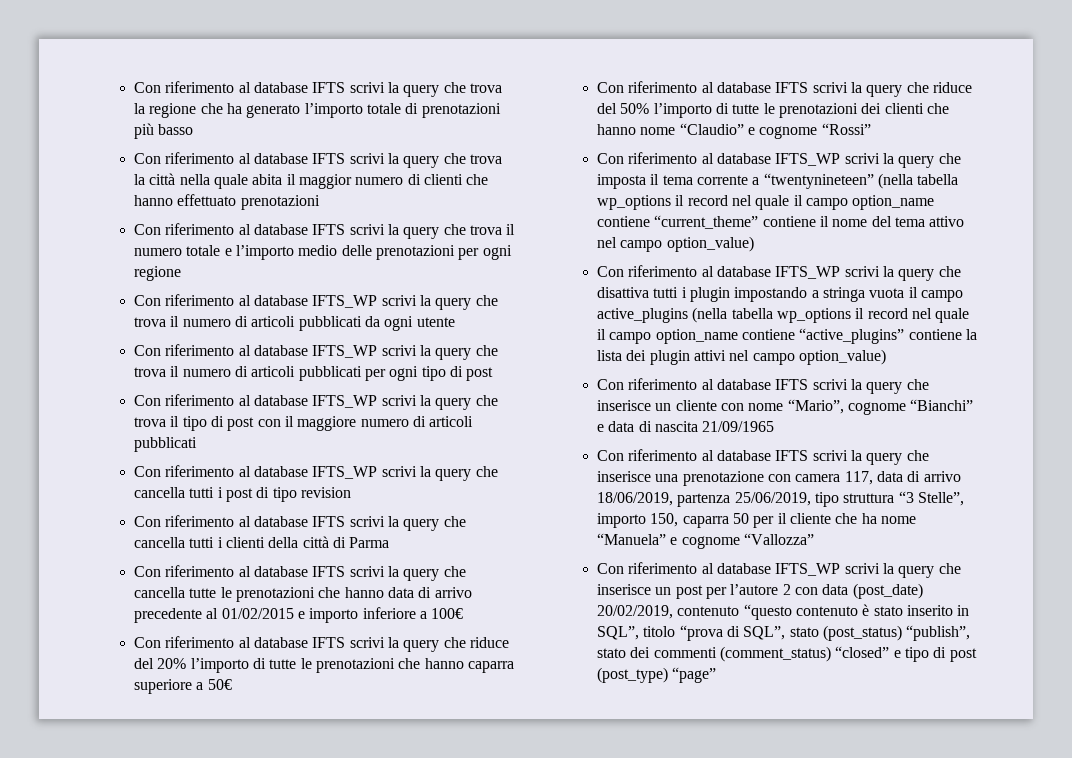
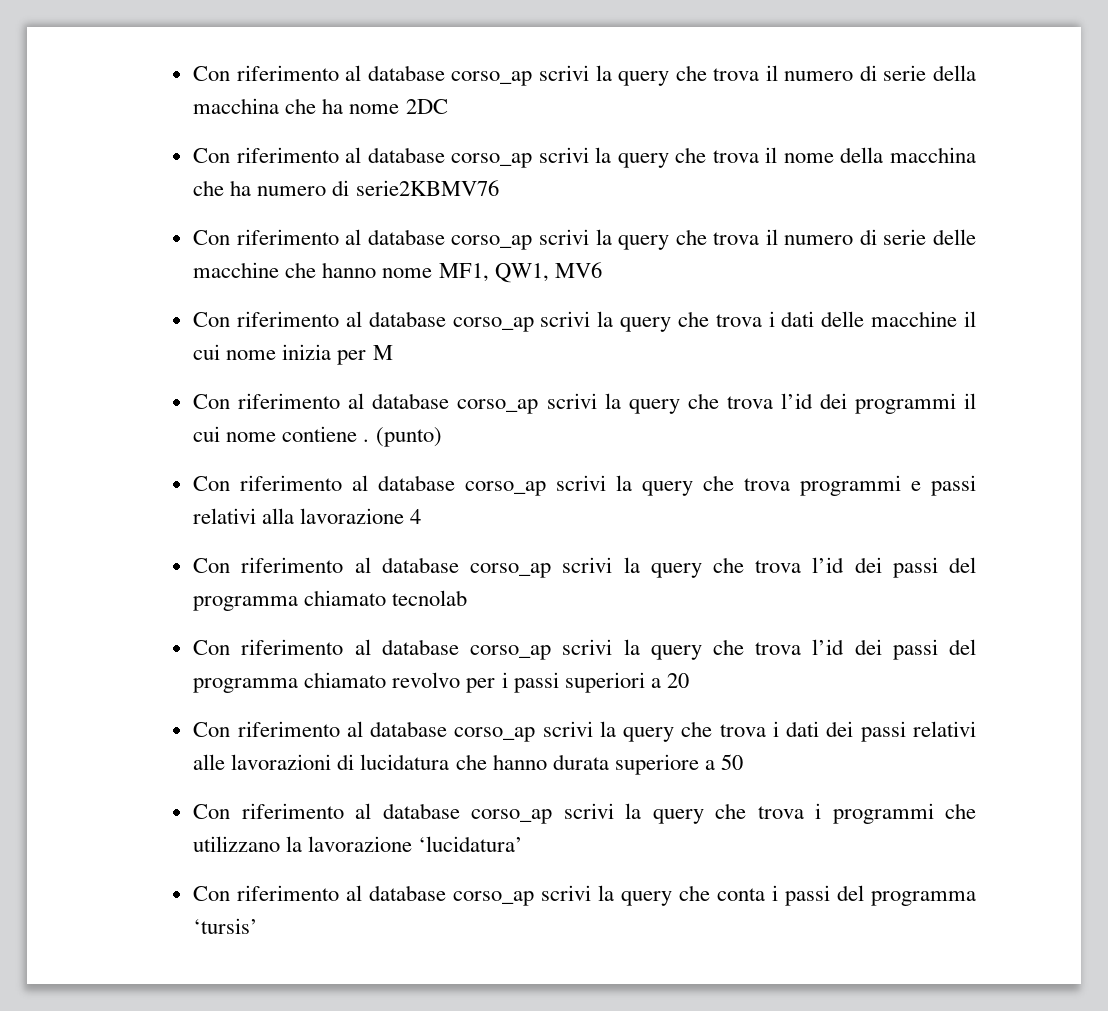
[134,81,503,97] [134,103,501,118] [134,123,194,139] [134,152,503,168] [134,173,489,189] [134,194,320,210] [134,223,516,239] [134,245,512,260] [134,266,182,281] [134,294,498,310] [134,316,455,331] [134,344,498,360] [134,366,494,381] [134,394,498,410] [134,416,474,431] [134,437,198,452] [134,465,498,481] [134,487,352,502] [134,515,466,531] [134,536,390,548] [134,565,466,581] [134,587,472,602] [134,607,464,623] [134,636,510,652] [134,658,515,673] [134,679,232,694] [597,81,973,97] [597,103,950,118] [597,123,871,139] [597,152,961,168] [597,173,959,189] [597,195,935,210] [597,215,965,229] [597,236,754,252] [597,265,961,281] [597,287,964,302] [597,307,970,323] [597,328,978,344] [597,349,887,365] [597,378,929,394] [597,399,974,415] [597,421,775,432] [597,449,929,465] [597,471,961,486] [597,491,965,507] [597,513,917,528] [597,533,815,549] [597,562,961,578] [597,583,923,599] [597,604,970,620] [597,625,971,641] [597,646,977,662] [597,667,717,683] Con riferimento al database IFTS scrivi la query che trova la regione che ha generato l’importo totale di prenotazioni più basso // Con riferimento al database IFTS scrivi la query che trova la città nella quale abita il maggior numero di clienti che hanno effettuato prenotazioni // Con riferimento al database IFTS scrivi la query che trova il numero totale e l’importo medio delle prenotazioni per ogni regione // Con riferimento al database IFTS_WP scrivi la query che trova il numero di articoli pubblicati da ogni utente // Con riferimento al database IFTS_WP scrivi la query che trova il numero di articoli pubblicati per ogni tipo di post // Con riferimento al database IFTS_WP scrivi la query che trova il tipo di post con il maggiore numero di articoli pubblicati // Con riferimento al database IFTS_WP scrivi la query che cancella tutti i post di tipo revision // Con riferimento al database IFTS scrivi la query che cancella tutti i clienti della città di Parma // Con riferimento al database IFTS scrivi la query che cancella tutte le prenotazioni che hanno data di arrivo precedente al 01/02/2015 e importo inferiore a 100€ // Con riferimento al database IFTS scrivi la query che riduce del 20% l’importo di tutte le prenotazioni che hanno caparra superiore a 50€ // Con riferimento al database IFTS scrivi la query che riduce del 50% l’importo di tutte le prenotazioni dei clienti che hanno nome “Claudio” e cognome “Rossi” // Con riferimento al database IFTS_WP scrivi la query che imposta il tema corrente a “twentynineteen” (nella tabella wp_options il record nel quale il campo option_name contiene “current_theme” contiene il nome del tema attivo nel campo option_value) // Con riferimento al database IFTS_WP scrivi la query che disattiva tutti i plugin impostando a stringa vuota il campo active_plugins (nella tabella wp_options il record nel quale il campo option_name contiene “active_plugins” contiene la lista dei plugin attivi nel campo option_value) // Con riferimento al database IFTS scrivi la query che inserisce un cliente con nome “Mario”, cognome “Bianchi” e data di nascita 21/09/1965 // Con riferimento al database IFTS scrivi la query che inserisce una prenotazione con camera 117, data di arrivo 18/06/2019, partenza 25/06/2019, tipo struttura “3 Stelle”, importo 150, caparra 50 per il cliente che ha nome “Manuela” e cognome “Vallozza” // Con riferimento al database IFTS_WP scrivi la query che inserisce un post per l’autore 2 con data (post_date) 20/02/2019, contenuto “questo contenuto è stato inserito in SQL”, titolo “prova di SQL”, stato (post_status) “publish”, stato dei commenti (comment_status) “closed” e tipo di post (post_type) “page” -> [193,65,976,86] [193,98,448,114] [193,147,976,168] [193,180,499,196] [193,229,976,250] [193,262,602,283] [193,311,976,332] [193,344,393,365] [193,393,976,414] [193,426,442,447] [193,475,976,496] [193,508,422,524] [193,557,976,578] [193,590,468,611] [193,639,976,660] [193,672,689,693] [193,721,976,742] [193,754,743,775] [193,803,976,824] [193,836,524,852] [193,885,977,906] [193,918,259,934] Con riferimento al database corso_ap scrivi la query che trova il numero di serie della macchina che ha nome 2DC // Con riferimento al database corso_ap scrivi la query che trova il nome della macchina che ha numero di serie2KBMV76 // Con riferimento al database corso_ap scrivi la query che trova il numero di serie delle macchine che hanno nome MF1, QW1, MV6 // Con riferimento al database corso_ap scrivi la query che trova i dati delle macchine il cui nome inizia per M // Con riferimento al database corso_ap scrivi la query che trova l’id dei programmi il cui nome contiene . (punto) // Con riferimento al database corso_ap scrivi la query che trova programmi e passi relativi alla lavorazione 4 // Con riferimento al database corso_ap scrivi la query che trova l’id dei passi del programma chiamato tecnolab // Con riferimento al database corso_ap scrivi la query che trova l’id dei passi del programma chiamato revolvo per i passi superiori a 20 // Con riferimento al database corso_ap scrivi la query che trova i dati dei passi relativi alle lavorazioni di lucidatura che hanno durata superiore a 50 // Con riferimento al database corso_ap scrivi la query che trova i programmi che utilizzano la lavorazione ‘lucidatura’ // Con riferimento al database corso_ap scrivi la query che conta i passi del programma ‘tursis’

